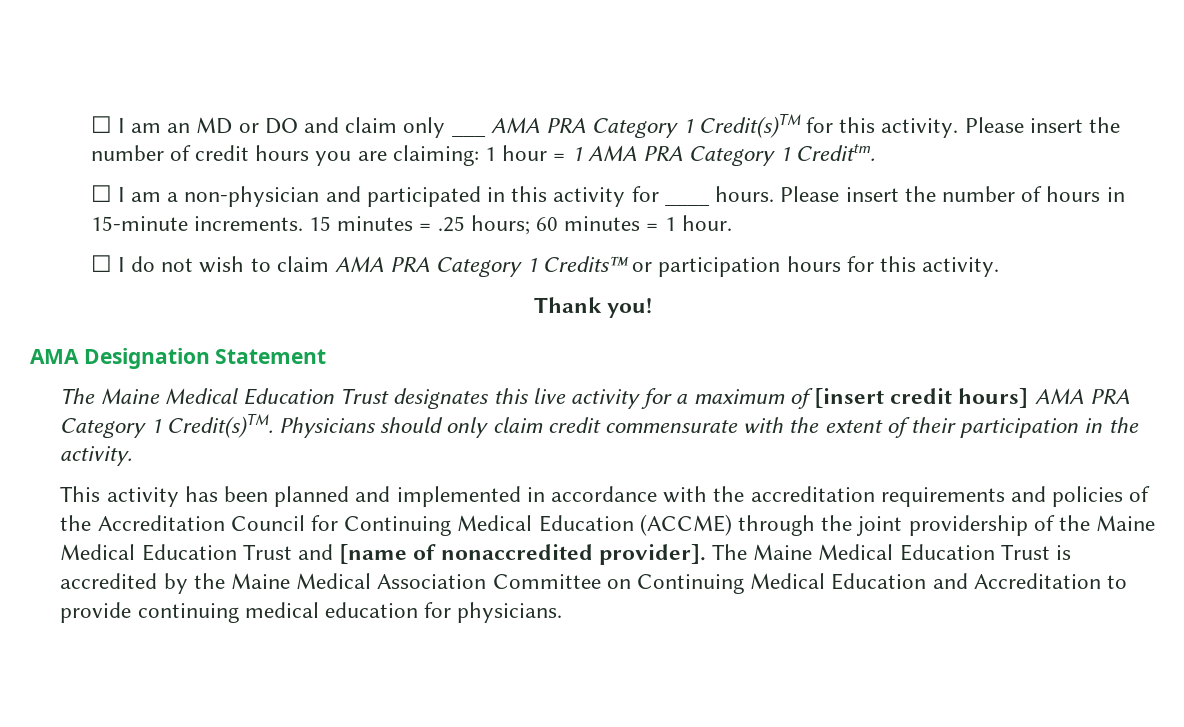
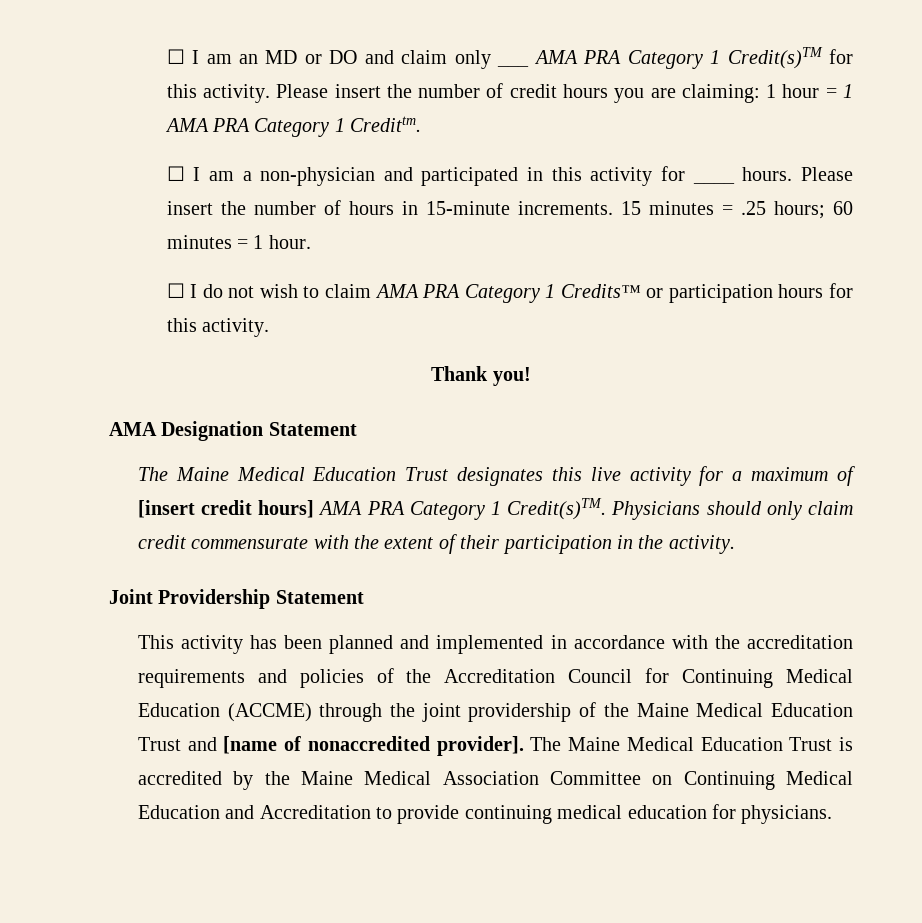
(133, 456) none -> [109,589,364,609] // Joint Providership Statement

